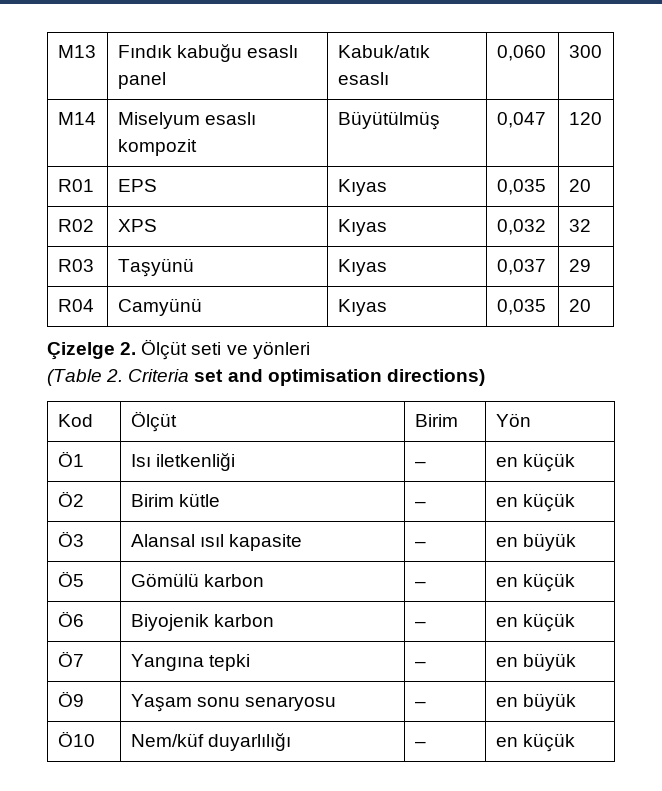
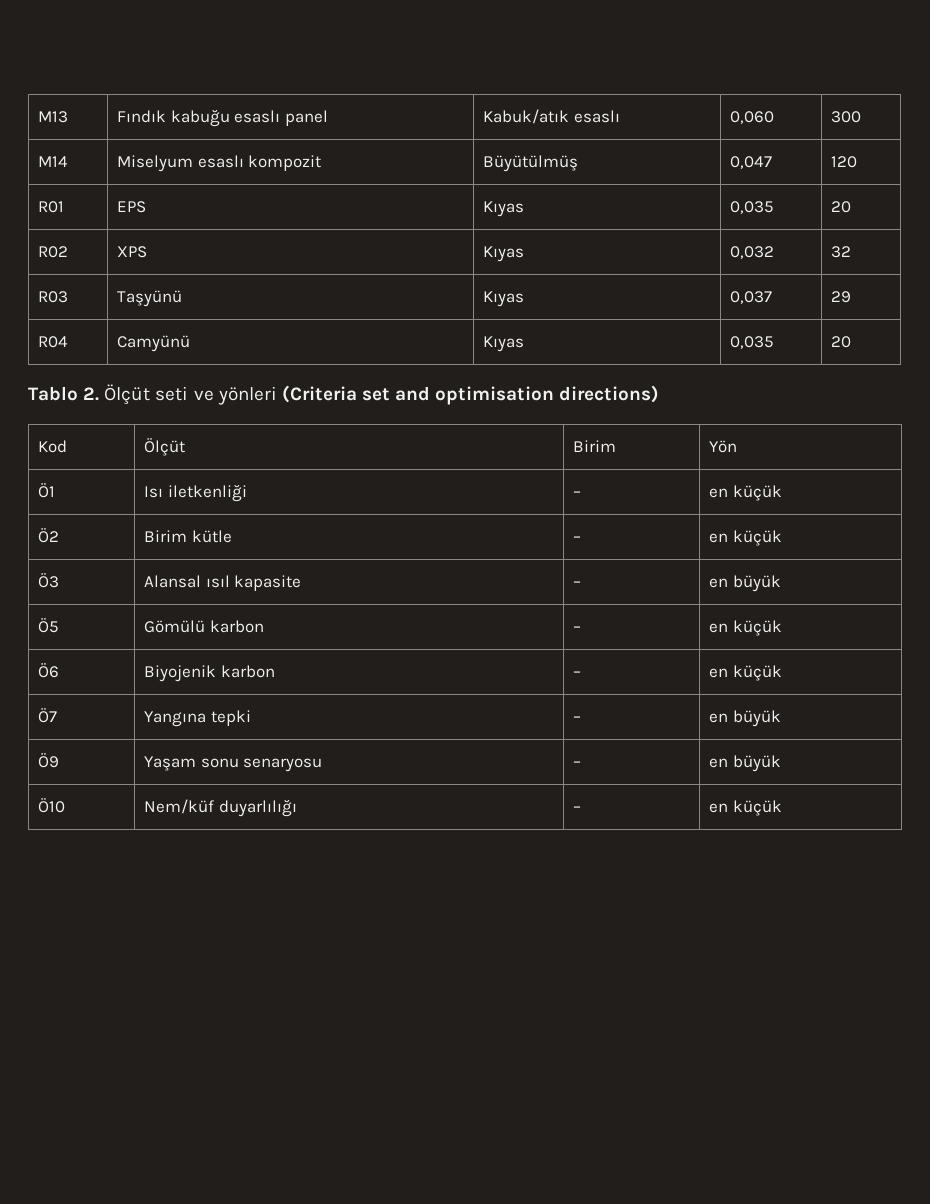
[47,342,115,360] Çizelge -> [28,386,78,401] Tablo
[47,369,190,386] // (Table 2. Criteria -> [281,385,357,403] (Criteria

